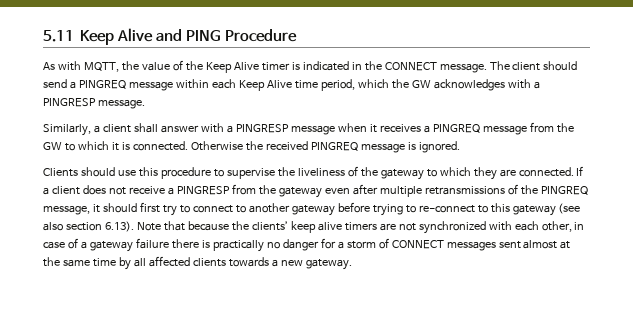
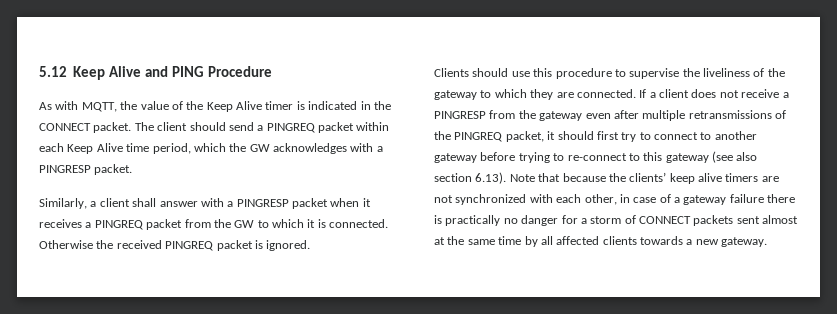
[43,30,74,42] 5.11 -> [39,66,67,77] 5.12
[439,63,487,73] message. -> [93,122,132,133] packet.
[128,81,173,91] message -> [318,122,354,133] packet
[97,99,145,109] message. -> [94,164,133,175] packet.
[290,125,335,135] message -> [292,198,328,209] packet
[482,125,527,135] message -> [146,219,183,230] packet
[360,143,405,153] message -> [216,240,253,251] packet
[43,205,90,215] message, -> [505,131,544,142] packet,
[446,241,496,251] messages -> [693,215,734,226] packets

